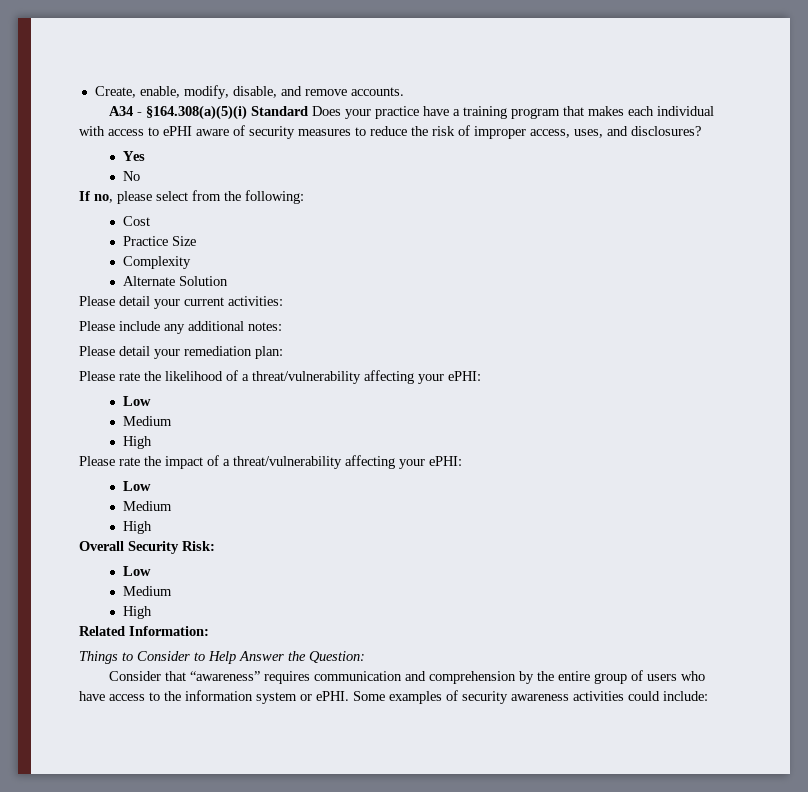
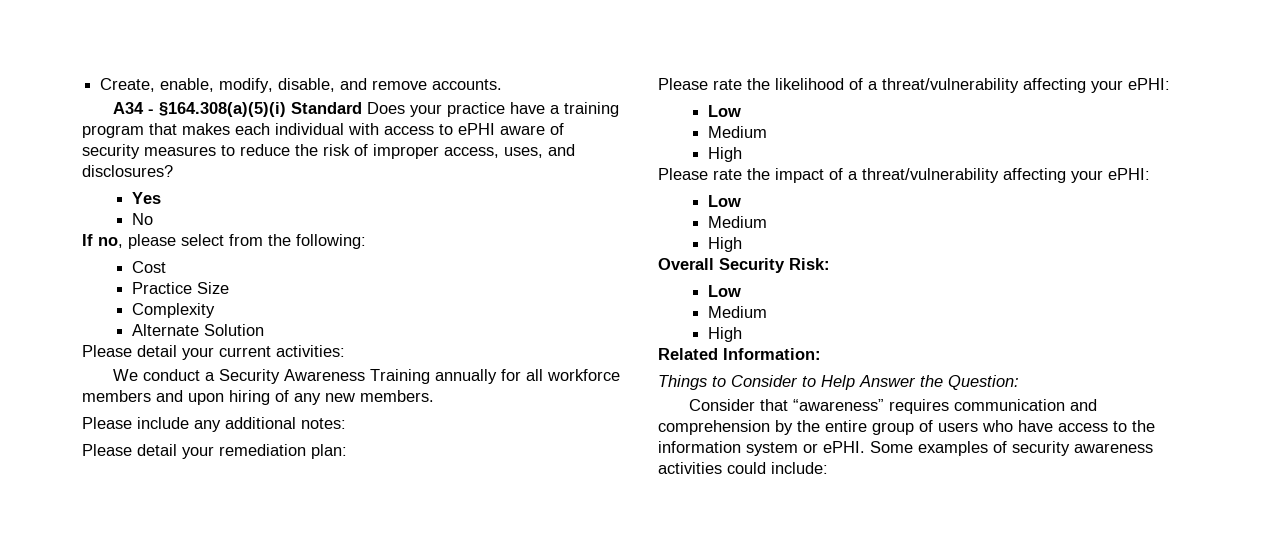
(283, 301) none -> [112,369,620,384] [82,390,434,405] // We conduct a Security Awareness Training annually for all workforce members and upon hiring of any new members.

